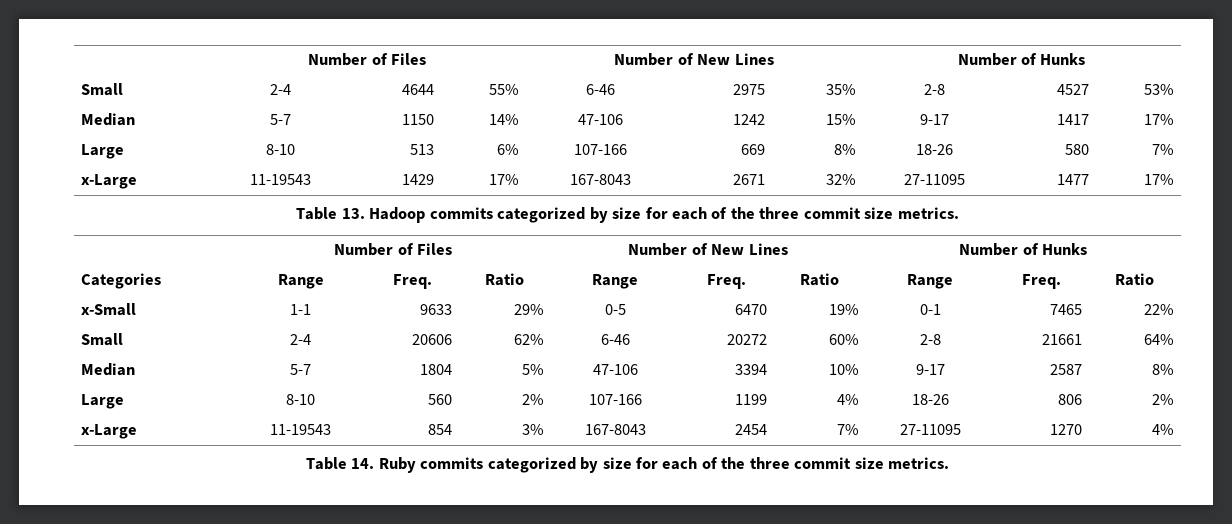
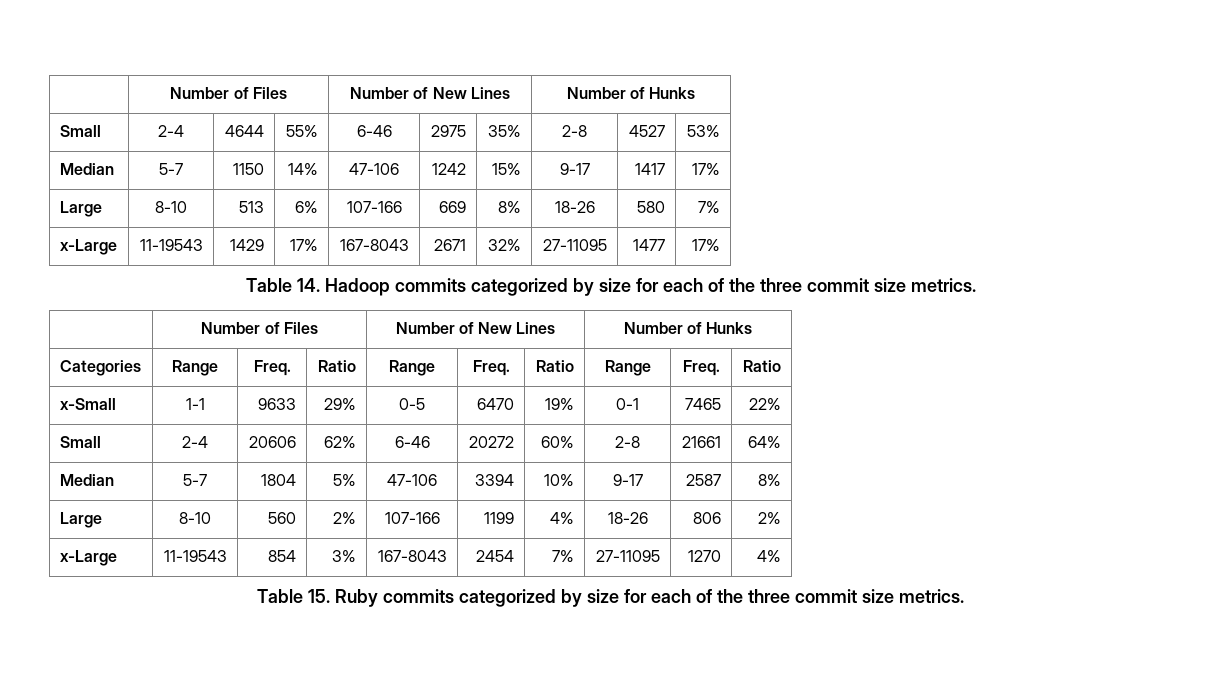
[341,208,365,219] 13. -> [296,278,320,292] 14.
[351,458,375,469] 14. -> [308,589,330,603] 15.

